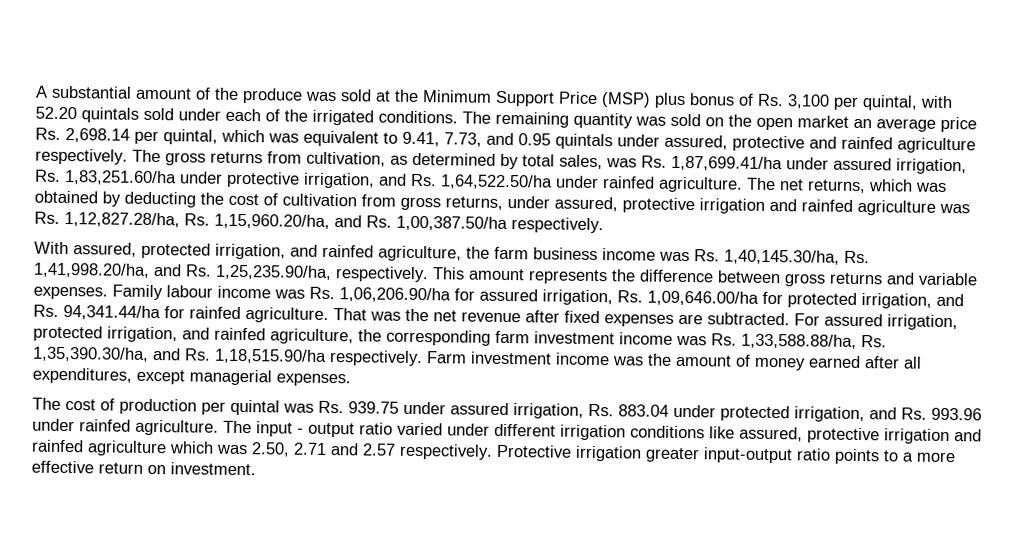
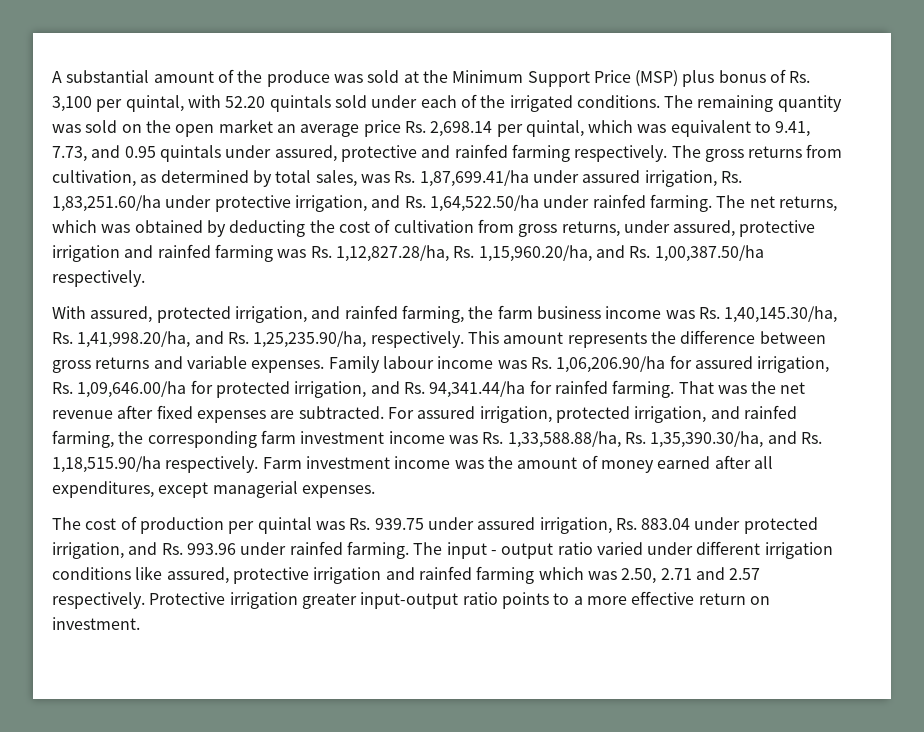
[897,137,976,154] agriculture -> [511,144,570,162] farming
[658,176,743,193] agriculture. -> [649,194,712,212] farming.
[857,199,936,216] agriculture -> [214,244,273,262] farming
[378,245,462,262] agriculture, -> [401,305,464,323] farming,
[245,307,329,323] agriculture. -> [612,380,675,398] farming.
[270,328,354,345] agriculture, -> [52,430,114,448] farming,
[135,419,219,436] agriculture. -> [346,541,409,559] farming.
[87,440,167,457] agriculture -> [476,566,535,584] farming

